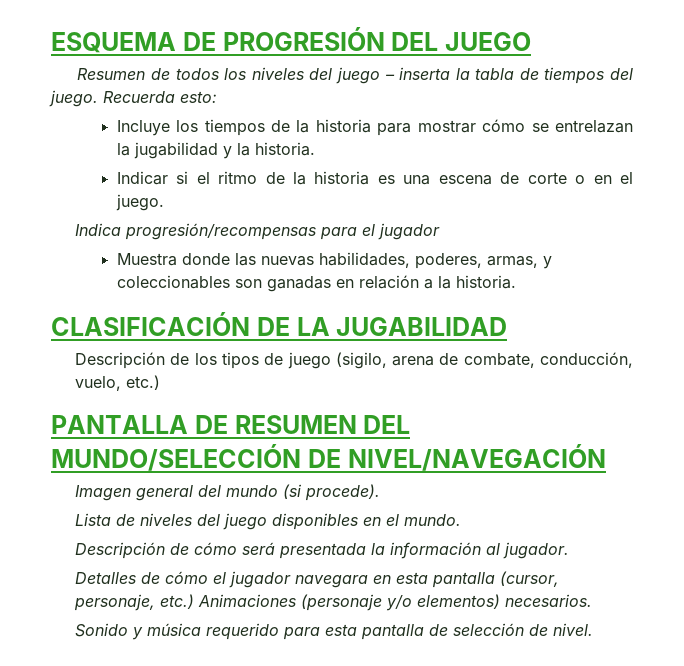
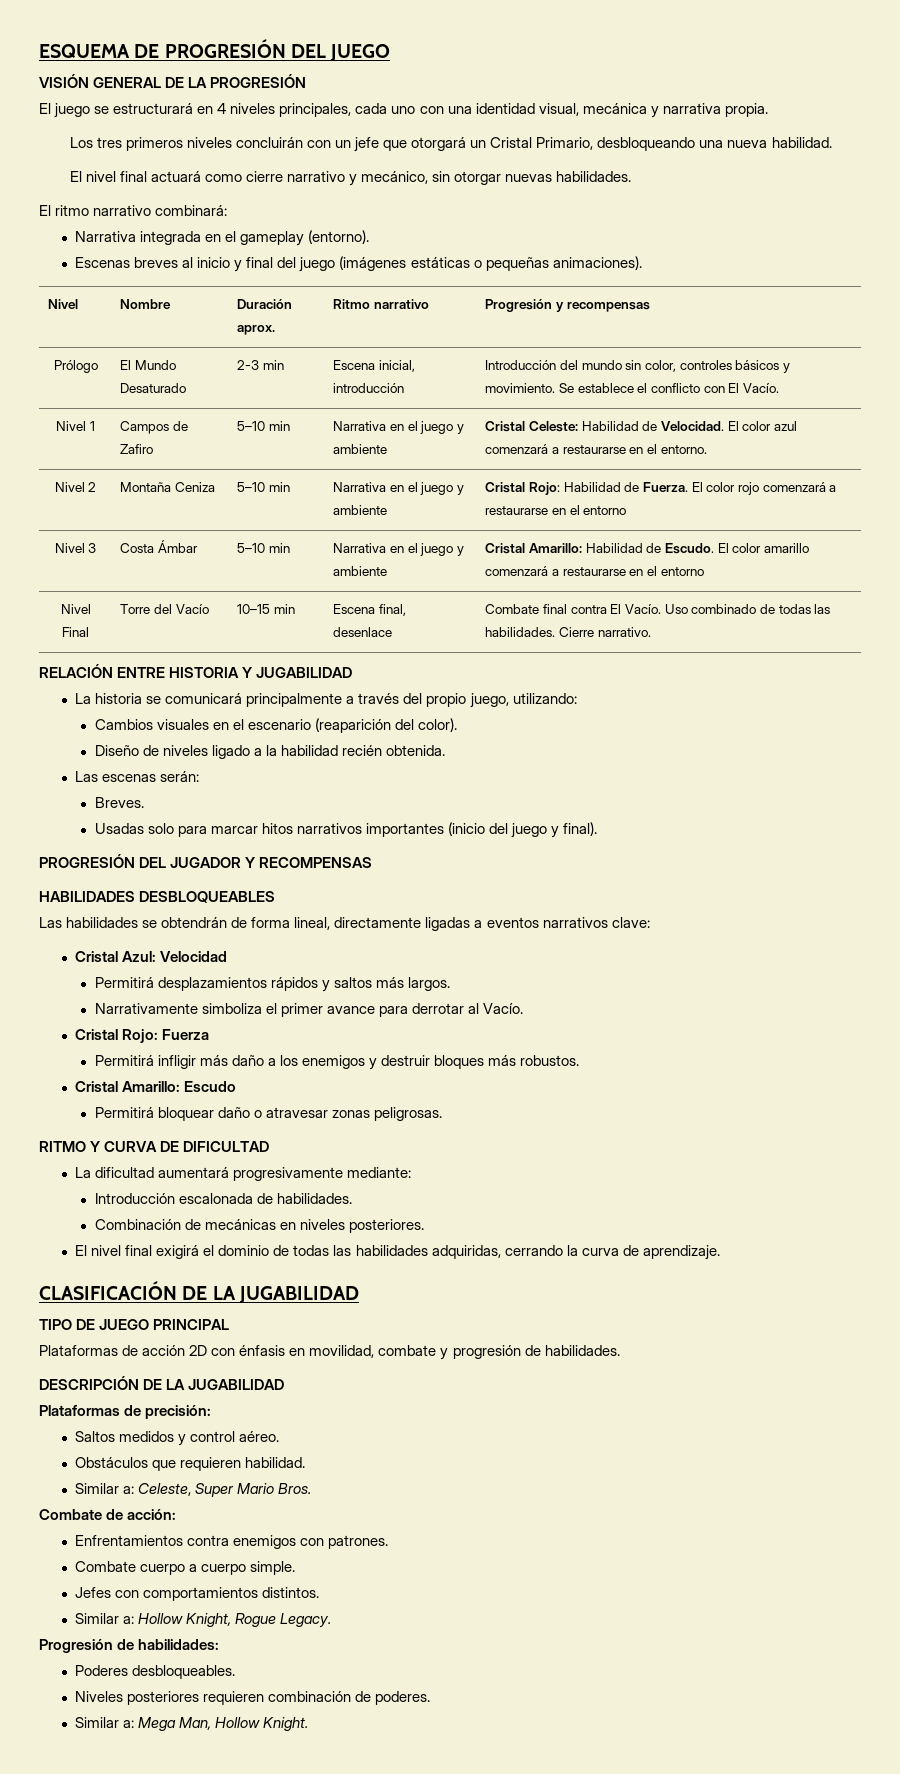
[77,67,634,84] [49,90,217,107] [116,119,634,136] [116,142,315,159] [116,171,634,185] [115,194,164,211] [75,223,441,240] [116,252,552,269] [116,275,516,292] [51,312,508,336] [75,352,633,369] [75,375,161,391] [51,415,411,434] [51,444,606,471] [75,484,381,501] [75,513,462,530] [75,542,570,559] [75,571,560,588] [74,594,593,611] [75,623,594,640] Resumen de todos los niveles del juego – inserta la tabla de tiempos del juego. Recuerda esto: // Incluye los tiempos de la historia para mostrar cómo se entrelazan la jugabilidad y la historia. // Indicar si el ritmo de la historia es una escena de corte o en el juego. // Indica progresión/recompensas para el jugador // Muestra donde las nuevas habilidades, poderes, armas, y coleccionables son ganadas en relación a la historia. // CLASIFICACIÓN DE LA JUGABILIDAD // Descripción de los tipos de juego (sigilo, arena de combate, conducción, vuelo, etc.) // PANTALLA DE RESUMEN DEL MUNDO/SELECCIÓN DE NIVEL/NAVEGACIÓN // Imagen general del mundo (si procede). // Lista de niveles del juego disponibles en el mundo. // Descripción de cómo será presentada la información al jugador. // Detalles de cómo el jugador navegara en esta pantalla (cursor, personaje, etc.) Animaciones (personaje y/o elementos) necesarios. // Sonido y música requerido para esta pantalla de selección de nivel. -> [39,74,307,88] [39,103,768,118] [69,137,832,152] [69,171,632,186] [39,205,228,216] [75,230,370,246] [75,256,642,272] [48,299,79,309] [120,299,172,309] [237,299,293,309] [237,325,276,335] [333,299,430,309] [485,299,650,312] [53,360,98,373] [120,360,177,370] [120,383,187,393] [237,360,285,370] [333,360,416,372] [333,383,405,393] [485,360,790,373] [485,383,779,393] [56,421,95,431] [120,421,189,434] [120,444,154,454] [237,421,291,431] [333,421,465,434] [333,444,388,454] [485,421,797,432] [485,444,707,454] [54,482,97,492] [120,482,216,492] [237,482,291,492] [333,482,465,495] [333,505,388,515] [485,482,837,495] [485,505,627,515] [54,543,97,553] [120,540,199,553] [237,543,291,553] [333,543,465,556] [333,566,388,576] [485,543,809,554] [485,566,704,576] [60,604,91,614] [62,627,89,637] [120,604,209,614] [237,604,296,614] [333,604,407,616] [333,627,393,637] [485,604,831,614] [485,627,651,637] [39,664,353,678] [75,693,577,708] [94,718,457,733] [94,745,446,759] [75,771,200,782] [94,797,144,808] [94,822,598,838] [39,854,373,868] [39,891,276,903] [39,917,650,931] [75,951,228,962] [94,977,450,992] [94,1003,524,1017] [75,1029,210,1043] [94,1055,580,1070] [75,1081,237,1092] [94,1107,442,1121] [39,1141,270,1152] [75,1167,412,1181] [94,1193,352,1204] [94,1219,424,1233] [75,1245,720,1260] [39,1281,359,1303] [39,1319,230,1330] [39,1345,620,1360] [39,1376,285,1390] [39,1405,212,1419] [75,1431,280,1446] [75,1457,306,1471] [75,1483,312,1497] [39,1509,177,1520] [75,1535,389,1549] [75,1561,296,1575] [75,1587,320,1601] [75,1613,332,1628] [39,1639,220,1653] [75,1665,236,1679] [75,1691,431,1705] [75,1717,309,1731] VISIÓN GENERAL DE LA PROGRESIÓN // El juego se estructurará en 4 niveles principales, cada uno con una identidad visual, mecánica y narrativa propia. // Los tres primeros niveles concluirán con un jefe que otorgará un Cristal Primario, desbloqueando una nueva habilidad. // El nivel final actuará como cierre narrativo y mecánico, sin otorgar nuevas habilidades. // El ritmo narrativo combinará: // Narrativa integrada en el gameplay (entorno). // Escenas breves al inicio y final del juego (imágenes estáticas o pequeñas animaciones). // Nivel | Nombre | Duración aprox. | Ritmo narrativo | Progresión y recompensas // Prólogo | El Mundo Desaturado | 2-3 min | Escena inicial, introducción | Introducción del mundo sin color, controles básicos y movimiento. Se establece el conflicto con El Vacío. // Nivel 1 | Campos de Zafiro | 5–10 min | Narrativa en el juego y ambiente | Cristal Celeste: Habilidad de Velocidad. El color azul comenzará a restaurarse en el entorno. // Nivel 2 | Montaña Ceniza | 5–10 min | Narrativa en el juego y ambiente | Cristal Rojo: Habilidad de Fuerza. El color rojo comenzará a restaurarse en el entorno // Nivel 3 | Costa Ámbar | 5–10 min | Narrativa en el juego y ambiente | Cristal Amarillo: Habilidad de Escudo. El color amarillo comenzará a restaurarse en el entorno // Nivel Final | Torre del Vacío | 10–15 min | Escena final, desenlace | Combate final contra El Vacío. Uso combinado de todas las habilidades. Cierre narrativo. // RELACIÓN ENTRE HISTORIA Y JUGABILIDAD // La historia se comunicará principalmente a través del propio juego, utilizando: // Cambios visuales en el escenario (reaparición del color). // Diseño de niveles ligado a la habilidad recién obtenida. // Las escenas serán: // Breves. // Usadas solo para marcar hitos narrativos importantes (inicio del juego y final). // PROGRESIÓN DEL JUGADOR Y RECOMPENSAS // HABILIDADES DESBLOQUEABLES // Las habilidades se obtendrán de forma lineal, directamente ligadas a eventos narrativos clave: // Cristal Azul: Velocidad // Permitirá desplazamientos rápidos y saltos más largos. // Narrativamente simboliza el primer avance para derrotar al Vacío. // Cristal Rojo: Fuerza // Permitirá infligir más daño a los enemigos y destruir bloques más robustos. // Cristal Amarillo: Escudo // Permitirá bloquear daño o atravesar zonas peligrosas. // RITMO Y CURVA DE DIFICULTAD // La dificultad aumentará progresivamente mediante: // Introducción escalonada de habilidades. // Combinación de mecánicas en niveles posteriores. // El nivel final exigirá el dominio de todas las habilidades adquiridas, cerrando la curva de aprendizaje. // CLASIFICACIÓN DE LA JUGABILIDAD // TIPO DE JUEGO PRINCIPAL // Plataformas de acción 2D con énfasis en movilidad, combate y progresión de habilidades. // DESCRIPCIÓN DE LA JUGABILIDAD // Plataformas de precisión: // Saltos medidos y control aéreo. // Obstáculos que requieren habilidad. // Similar a: Celeste, Super Mario Bros. // Combate de acción: // Enfrentamientos contra enemigos con patrones. // Combate cuerpo a cuerpo simple. // Jefes con comportamientos distintos. // Similar a: Hollow Knight, Rogue Legacy. // Progresión de habilidades: // Poderes desbloqueables. // Niveles posteriores requieren combinación de poderes. // Similar a: Mega Man, Hollow Knight.

